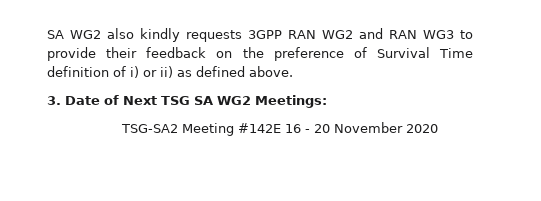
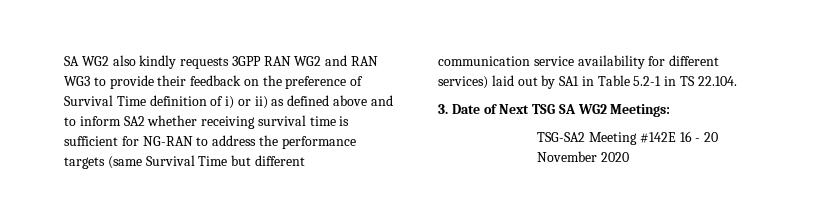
[249,66,293,77] above. -> [333,95,393,106] [64,115,350,129] [64,135,356,149] [64,155,305,169] [438,55,720,69] [438,75,737,89] above and to inform SA2 whether receiving survival time is sufficient for NG-RAN to address the performance targets (same Survival Time but different communication service availability for different services) laid out by SA1 in Table 5.2-1 in TS 22.104.

